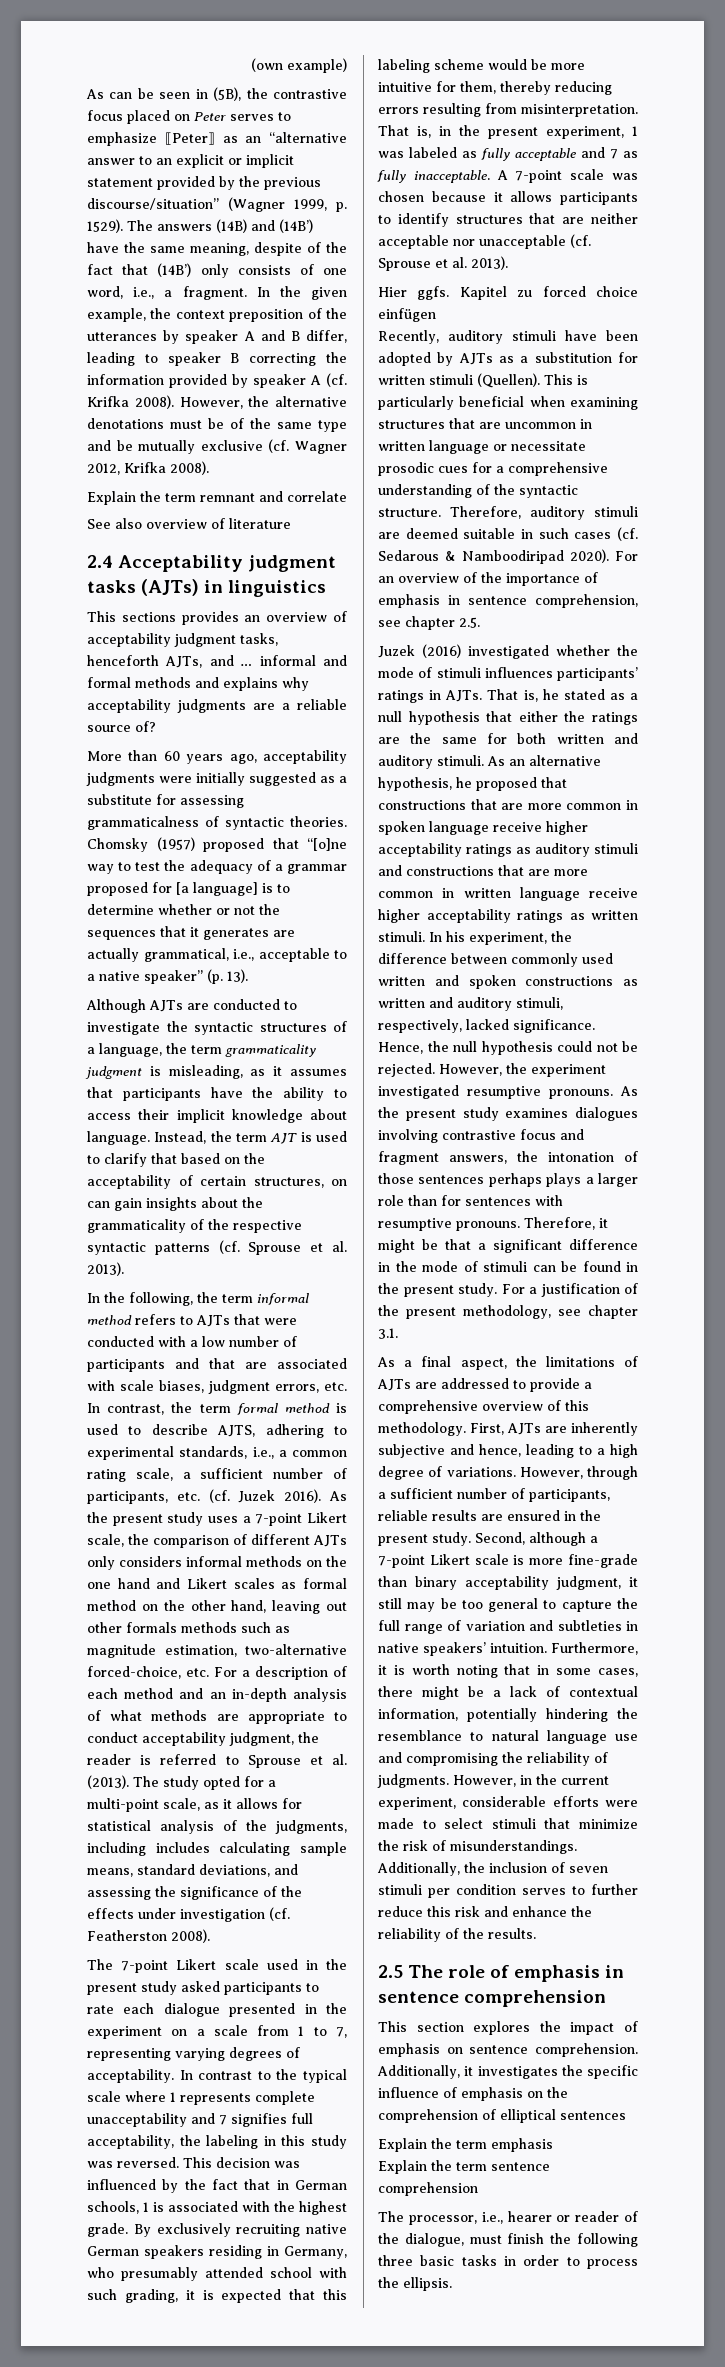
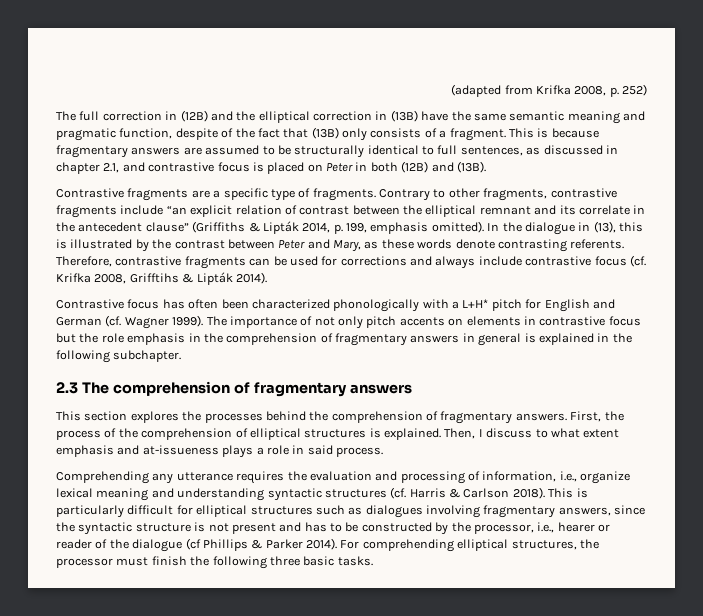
[251,58,347,73] [86,87,347,101] [87,110,291,124] [87,132,347,146] [87,154,294,168] [87,176,321,190] [87,197,347,212] [87,219,313,233] [87,242,249,256] (own example) // As can be seen in (5B), the contrastive focus placed on Peter serves to emphasize ⟦Peter⟧ as an “alternative answer to an explicit or implicit statement provided by the previous discourse/situation” (Wagner 1999, p. 1529). The answers (14B) and (14B’) have the same meaning, -> [451,84,647,97] [56,110,645,124] [56,128,173,141] (adapted from Krifka 2008, p. 252) // The full correction in (12B) and the elliptical correction in (13B) have the same semantic meaning and pragmatic function,
[157,263,192,277] (14B’) -> [311,127,339,139] (13B)
[323,268,347,275] [87,286,347,300] [87,308,347,322] [87,330,347,344] [87,352,347,366] [87,373,347,388] [87,395,347,409] [87,418,347,432] [87,439,347,454] [87,461,209,475] [87,491,347,505] [87,518,291,529] [87,555,337,572] [87,579,327,597] [87,611,347,625] [87,633,278,647] [87,655,347,668] [87,677,309,691] [87,699,347,713] [87,721,156,732] [87,750,347,764] [86,772,347,786] [87,794,244,808] [87,816,347,830] [87,837,347,852] [87,860,347,874] [87,882,290,896] [87,904,280,915] [87,926,295,940] [87,948,347,962] [87,969,248,984] [86,999,297,1013] [87,1021,347,1035] [87,1043,316,1057] [85,1065,347,1079] [87,1087,347,1101] [87,1109,347,1123] [87,1131,347,1145] [87,1153,265,1167] [87,1175,347,1189] [87,1197,263,1211] [87,1219,302,1233] [87,1240,347,1255] [87,1262,124,1276] [87,1292,309,1306] [87,1314,297,1327] [87,1336,297,1347] [87,1358,347,1372] [87,1380,347,1394] [87,1402,347,1415] [87,1424,347,1438] [87,1446,347,1460] [87,1468,347,1482] [87,1489,347,1504] [87,1512,347,1526] [87,1534,347,1548] [87,1556,347,1570] [87,1578,347,1589] [87,1600,347,1614] [87,1622,290,1633] [87,1644,347,1658] [87,1666,347,1680] [87,1688,347,1702] [87,1710,347,1724] [87,1732,319,1746] [87,1754,347,1768] [87,1775,276,1790] [87,1798,302,1812] [87,1820,347,1834] [87,1842,347,1856] [87,1864,298,1877] [87,1886,302,1900] [87,1907,290,1922] [87,1929,210,1943] [87,1959,347,1973] [87,1981,319,1995] [87,2003,347,2017] [87,2025,347,2039] [87,2047,300,2061] [87,2069,347,2083] [87,2091,315,2105] [87,2113,313,2127] [87,2135,347,2149] [87,2157,300,2168] [87,2179,347,2193] [87,2201,347,2215] [87,2223,347,2237] [87,2245,347,2259] [87,2267,347,2281] [87,2289,347,2303] [378,59,585,73] [378,81,612,95] [378,103,638,117] [378,125,638,139] [378,147,638,161] [377,169,638,183] [378,191,638,205] [378,213,638,227] [378,234,591,249] [378,256,508,271] [378,286,638,300] [378,308,436,322] [378,330,638,344] [378,352,638,366] [378,373,588,388] [378,396,638,410] [378,418,592,429] [378,440,586,454] [378,462,608,476] [378,484,578,498] [378,506,638,520] [378,527,638,541] [378,549,638,564] [378,572,598,586] [378,594,638,608] [378,616,480,630] [378,644,638,659] [378,667,638,681] [378,689,638,703] [378,711,638,725] [378,733,638,744] [378,755,601,769] [378,777,567,791] [378,799,638,810] [378,821,588,835] [378,843,638,857] [378,865,588,876] [378,887,638,901] [378,909,638,923] [378,931,572,945] [378,953,613,967] [378,975,638,989] [378,997,563,1011] [378,1019,595,1033] [378,1041,638,1055] [378,1063,606,1077] [378,1085,638,1099] [378,1107,638,1121] [378,1129,584,1143] [378,1151,638,1165] [378,1173,638,1187] [378,1195,563,1206] [378,1217,608,1231] [378,1239,638,1253] [378,1261,638,1272] [378,1283,638,1297] [378,1305,638,1319] [378,1328,398,1339] [377,1356,638,1370] [377,1378,592,1392] [378,1400,589,1414] [378,1422,638,1436] [378,1444,638,1458] [378,1466,638,1480] [378,1488,610,1502] [378,1510,601,1521] [378,1532,598,1546] [378,1554,638,1568] [378,1576,638,1590] [378,1598,638,1612] [378,1620,638,1634] [378,1642,638,1656] [378,1664,638,1678] [378,1686,638,1700] [378,1708,638,1722] [378,1730,638,1744] [378,1752,608,1766] [377,1774,609,1788] [378,1796,638,1810] [378,1818,638,1829] [378,1840,577,1854] [377,1862,608,1876] [378,1884,638,1898] [378,1906,592,1917] [378,1928,536,1942] [378,1965,624,1982] [378,1990,607,2007] [378,2021,638,2035] [378,2043,638,2057] [377,2065,638,2079] [378,2087,568,2101] [378,2109,626,2123] [378,2138,553,2152] [378,2160,550,2174] [378,2182,478,2196] [378,2211,404,2222] one word, i.e., a fragment. In the given example, the context preposition of the utterances by speaker A and B differ, leading to speaker B correcting the information provided by speaker A (cf. Krifka 2008). However, the alternative denotations must be of the same type and be mutually exclusive (cf. Wagner 2012, Krifka 2008). // Explain the term remnant and correlate // See also overview of literature // 2.4 Acceptability judgment tasks (AJTs) in linguistics // This sections provides an overview of acceptability judgment tasks, henceforth AJTs, and … informal and formal methods and explains why acceptability judgments are a reliable source of? // More than 60 years ago, acceptability judgments were initially suggested as a substitute for assessing grammaticalness of syntactic theories. Chomsky (1957) proposed that “[o]ne way to test the adequacy of a grammar proposed for [a language] is to determine whether or not the sequences that it generates are actually grammatical, i.e., acceptable to a native speaker” (p. 13). // Although AJTs are conducted to investigate the syntactic structures of a language, the term grammaticality judgment is misleading, as it assumes that participants have the ability to access their implicit knowledge about language. Instead, the term AJT is used to clarify that based on the acceptability of certain structures, on can gain insights about the grammaticality of the respective syntactic patterns (cf. Sprouse et al. 2013). // In the following, the term informal method refers to AJTs that were conducted with a low number of participants and that are associated with scale biases, judgment errors, etc. In contrast, the term formal method is used to describe AJTS, adhering to experimental standards, i.e., a common rating scale, a sufficient number of participants, etc. (cf. Juzek 2016). As the present study uses a 7-point Likert scale, the comparison of different AJTs only considers informal methods on the one hand and Likert scales as formal method on the other hand, leaving out other formals methods such as magnitude estimation, two-alternative forced-choice, etc. For a description of each method and an in-depth analysis of what methods are appropriate to conduct acceptability judgment, the reader is referred to Sprouse et al. (2013). The study opted for a multi-point scale, as it allows for statistical analysis of the judgments, including includes calculating sample means, standard deviations, and assessing the significance of the effects under investigation (cf. Featherston 2008). // The 7-point Likert scale used in the present study asked participants to rate each dialogue presented in the experiment on a scale from 1 to 7, representing varying degrees of acceptability. In contrast to the typical scale where 1 represents complete unacceptability and 7 signifies full acceptability, the labeling in this study was reversed. This decision was influenced by the fact that in German schools, 1 is associated with the highest grade. By exclusively recruiting native German speakers residing in Germany, who presumably attended school with such grading, it is expected that this labeling scheme would be more intuitive for them, thereby reducing errors resulting from misinterpretation. That is, in the present experiment, 1 was labeled as fully acceptable and 7 as fully inacceptable. A 7-point scale was chosen because it allows participants to identify structures that are neither acceptable nor unacceptable (cf. Sprouse et al. 2013). // Hier ggfs. Kapitel zu forced choice einfügen // Recently, auditory stimuli have been adopted by AJTs as a substitution for written stimuli (Quellen). This is particularly beneficial when examining structures that are uncommon in written language or necessitate prosodic cues for a comprehensive understanding of the syntactic structure. Therefore, auditory stimuli are deemed suitable in such cases (cf. Sedarous & Namboodiripad 2020). For an overview of the importance of emphasis in sentence comprehension, see chapter 2.5. // Juzek (2016) investigated whether the mode of stimuli influences participants’ ratings in AJTs. That is, he stated as a null hypothesis that either the ratings are the same for both written and auditory stimuli. As an alternative hypothesis, he proposed that constructions that are more common in spoken language receive higher acceptability ratings as auditory stimuli and constructions that are more common in written language receive higher acceptability ratings as written stimuli. In his experiment, the difference between commonly used written and spoken constructions as written and auditory stimuli, respectively, lacked significance. Hence, the null hypothesis could not be rejected. However, the experiment investigated resumptive pronouns. As the present study examines dialogues involving contrastive focus and fragment answers, the intonation of those sentences perhaps plays a larger role than for sentences with resumptive pronouns. Therefore, it might be that a significant difference in the mode of stimuli can be found in the present study. For a justification of the present methodology, see chapter 3.1. // As a final aspect, the limitations of AJTs are addressed to provide a comprehensive overview of this methodology. First, AJTs are inherently subjective and hence, leading to a high degree of variations. However, through a sufficient number of participants, reliable results are ensured in the present study. Second, although a 7-point Likert scale is more fine-grade than binary acceptability judgment, it still may be too general to capture the full range of variation and subtleties in native speakers’ intuition. Furthermore, it is worth noting that in some cases, there might be a lack of contextual information, potentially hindering the resemblance to natural language use and compromising the reliability of judgments. However, in the current experiment, considerable efforts were made to select stimuli that minimize the risk of misunderstandings. Additionally, the inclusion of seven stimuli per condition serves to further reduce this risk and enhance the reliability of the results. // 2.5 The role of emphasis in sentence comprehension // This section explores the impact of emphasis on sentence comprehension. Additionally, it investigates the specific influence of emphasis on the comprehension of elliptical sentences // Explain the term emphasis // Explain the term sentence comprehension // The -> [439,128,599,141] [56,145,618,158] [56,161,486,174] [56,188,617,201] [56,205,646,218] [56,221,643,235] [56,239,625,252] [56,255,646,269] [56,272,267,285] [56,299,615,312] [56,315,641,329] [56,333,632,346] [56,350,182,363] [56,381,412,397] [56,411,624,424] [56,428,620,440] [56,445,383,458] [56,471,631,484] [56,487,588,501] [56,505,646,518] [56,522,471,535] a fragment. This is because fragmentary answers are assumed to be structurally identical to full sentences, as discussed in chapter 2.1, and contrastive focus is placed on Peter in both (12B) and (13B). // Contrastive fragments are a specific type of fragments. Contrary to other fragments, contrastive fragments include “an explicit relation of contrast between the elliptical remnant and its correlate in the antecedent clause” (Griffiths & Lipták 2014, p. 199, emphasis omitted). In the dialogue in (13), this is illustrated by the contrast between Peter and Mary, as these words denote contrasting referents. Therefore, contrastive fragments can be used for corrections and always include contrastive focus (cf. Krifka 2008, Grifftihs & Lipták 2014). // Contrastive focus has often been characterized phonologically with a L+H* pitch for English and German (cf. Wagner 1999). The importance of not only pitch accents on elements in contrastive focus but the role emphasis in the comprehension of fragmentary answers in general is explained in the following subchapter. // 2.3 The comprehension of fragmentary answers // This section explores the processes behind the comprehension of fragmentary answers. First, the process of the comprehension of elliptical structures is explained. Then, I discuss to what extent emphasis and at-issueness plays a role in said process. // Comprehending any utterance requires the evaluation and processing of information, i.e., organize lexical meaning and understanding syntactic structures (cf. Harris & Carlson 2018). This is particularly difficult for elliptical structures such as dialogues involving fragmentary answers, since the syntactic structure is not present and has to be constructed by the
[404,2233,464,2247] dialogue, -> [132,538,599,552] [56,558,113,568] dialogue (cf Phillips & Parker 2014). For comprehending elliptical structures, the processor
[461,2255,638,2269] [378,2277,452,2291] tasks in order to process the ellipsis. -> [337,556,373,566] tasks.

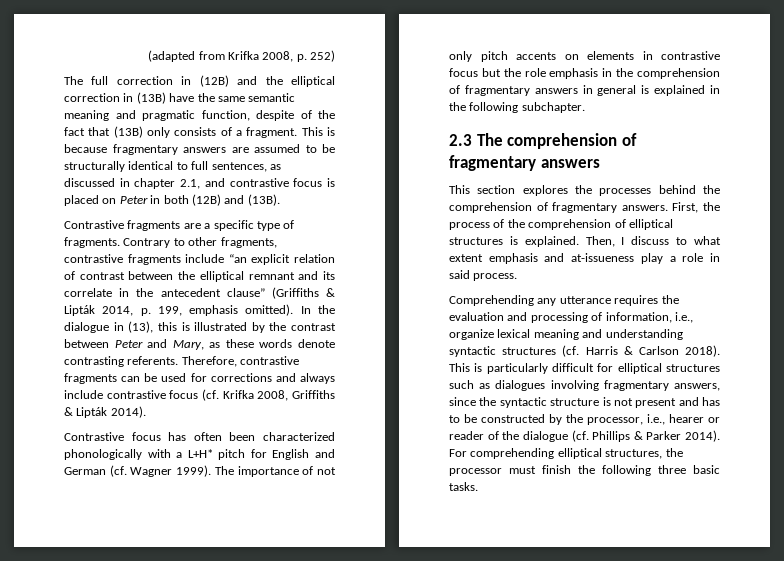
[129,273,179,283] Grifftihs -> [291,390,335,399] Griffiths
[222,445,254,458] plays -> [640,253,663,264] play
[185,538,201,550] (cf -> [571,430,589,442] (cf.

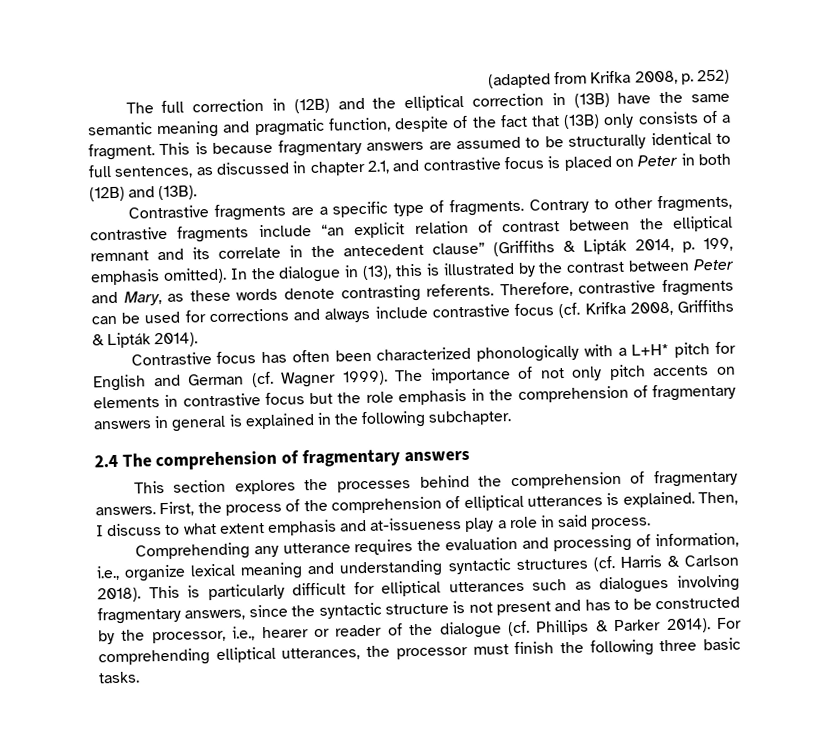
[449,134,472,146] 2.3 -> [94,454,118,468] 2.4
[449,237,503,245] structures -> [527,495,603,507] utterances
[666,364,720,372] structures -> [448,580,525,593] utterances
[605,449,663,459] structures, -> [281,647,361,661] utterances,

